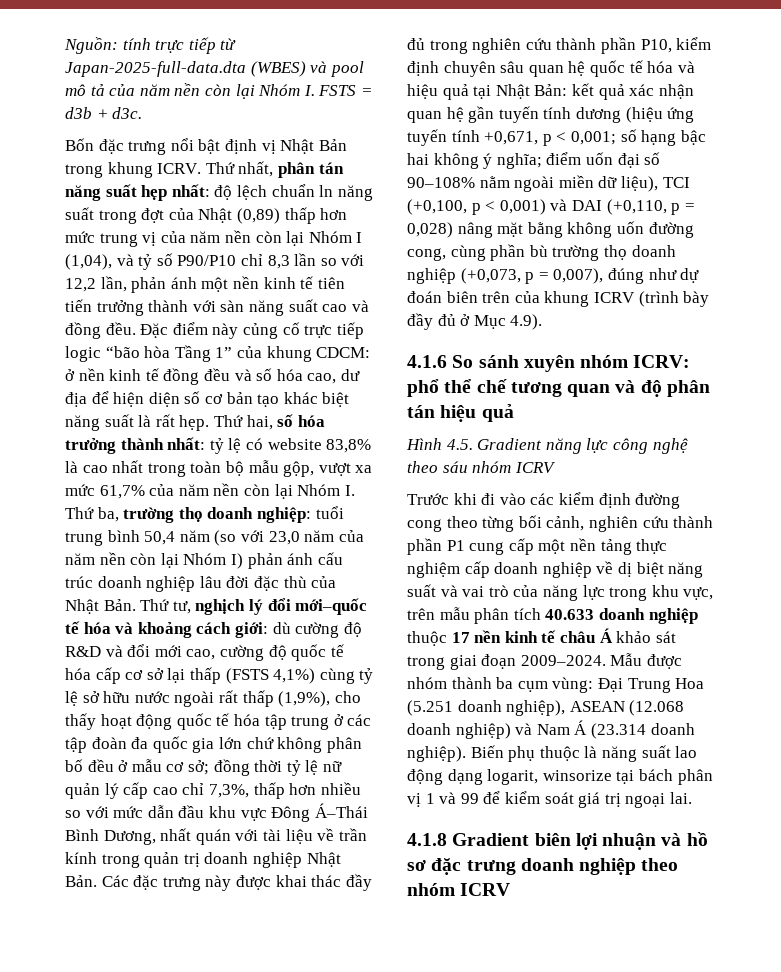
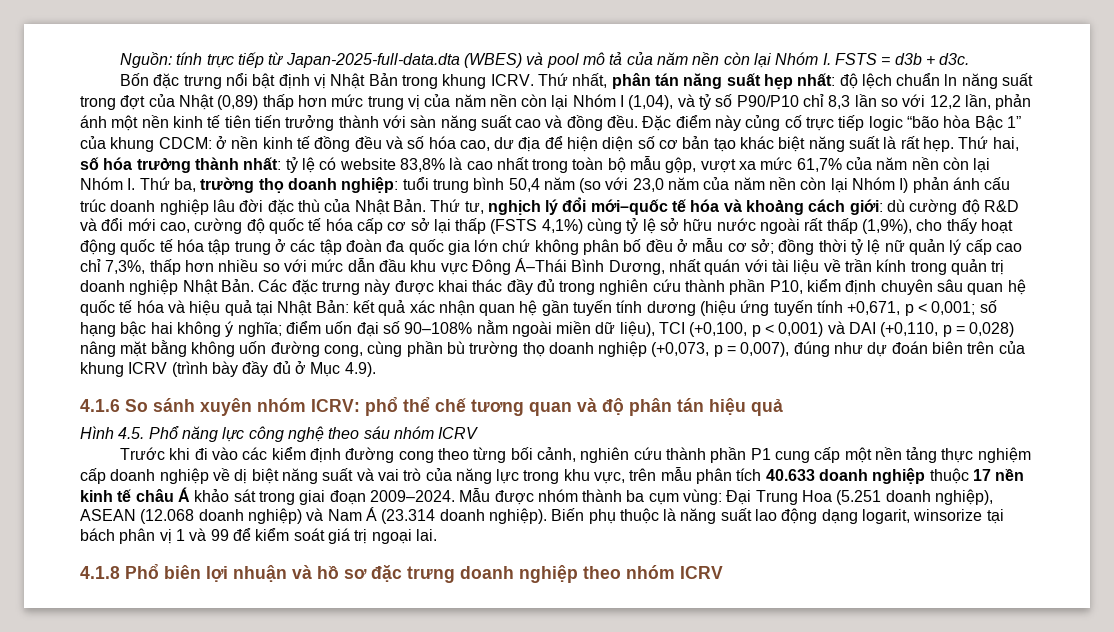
[174,345,211,362] Tầng -> [974,115,1003,131] Bậc
[477,438,543,450] Gradient -> [148,426,179,439] Phổ
[452,833,530,846] Gradient -> [125,564,159,579] Phổ

